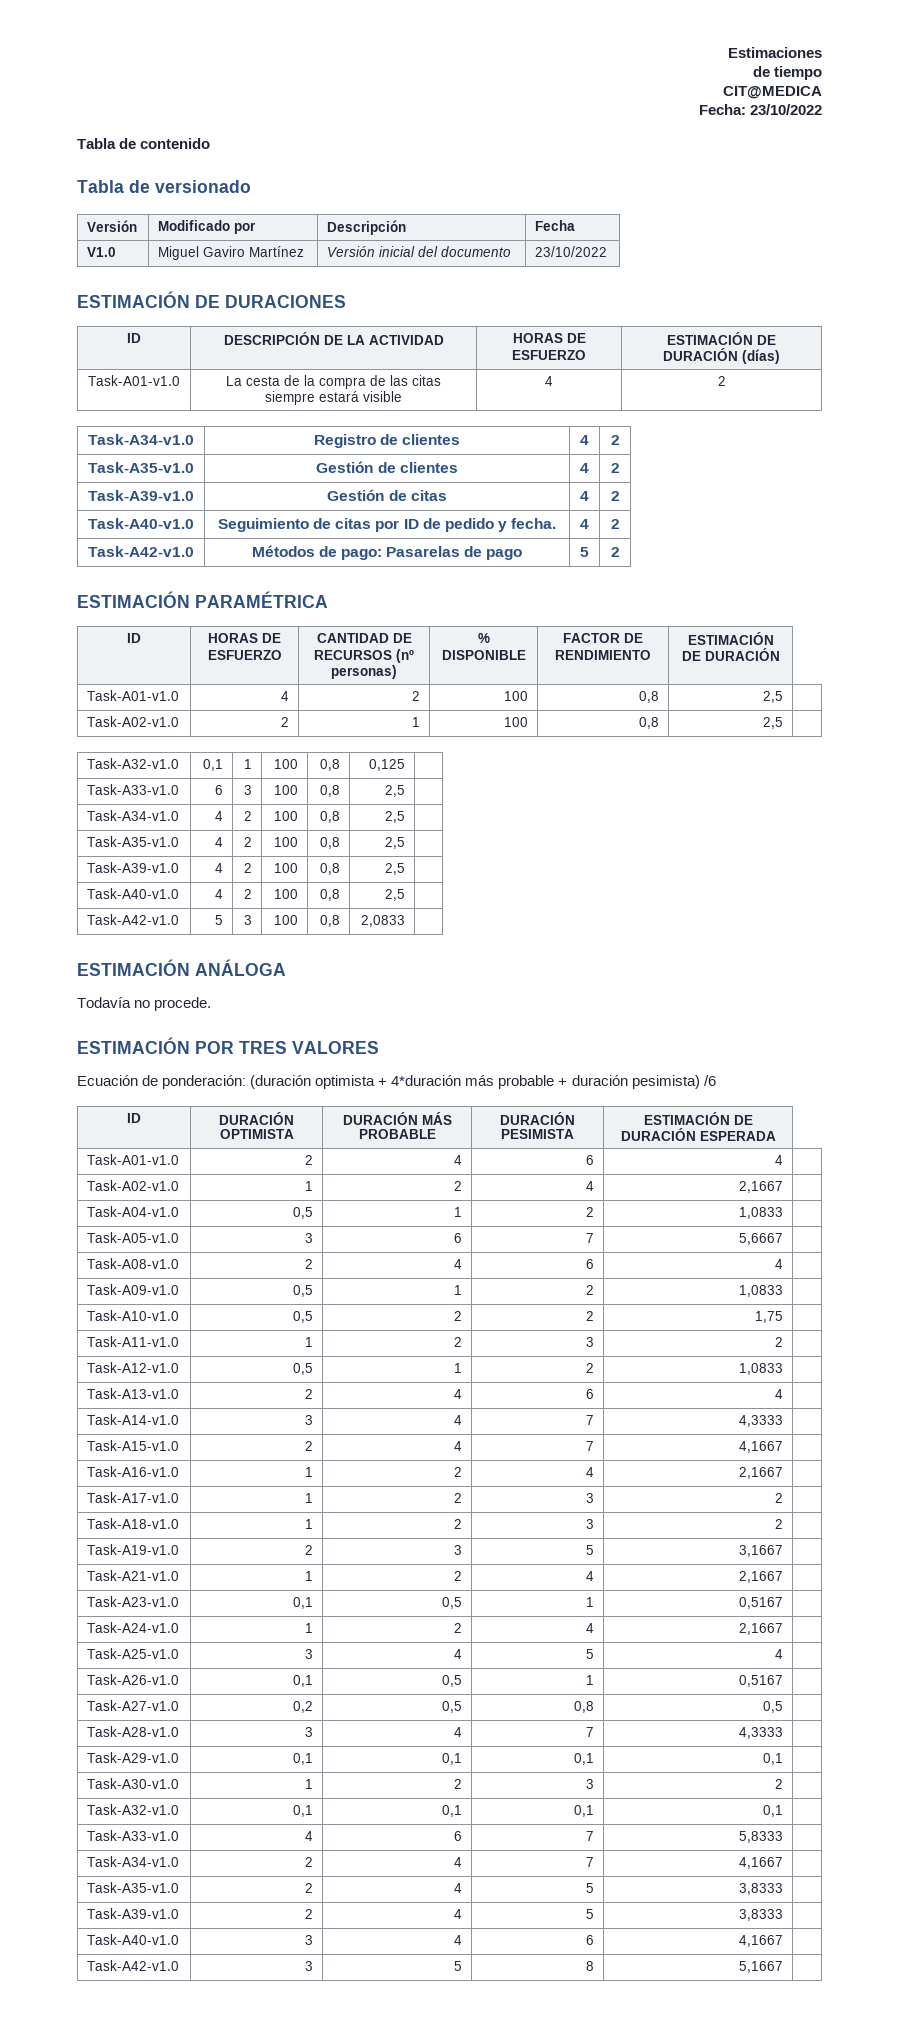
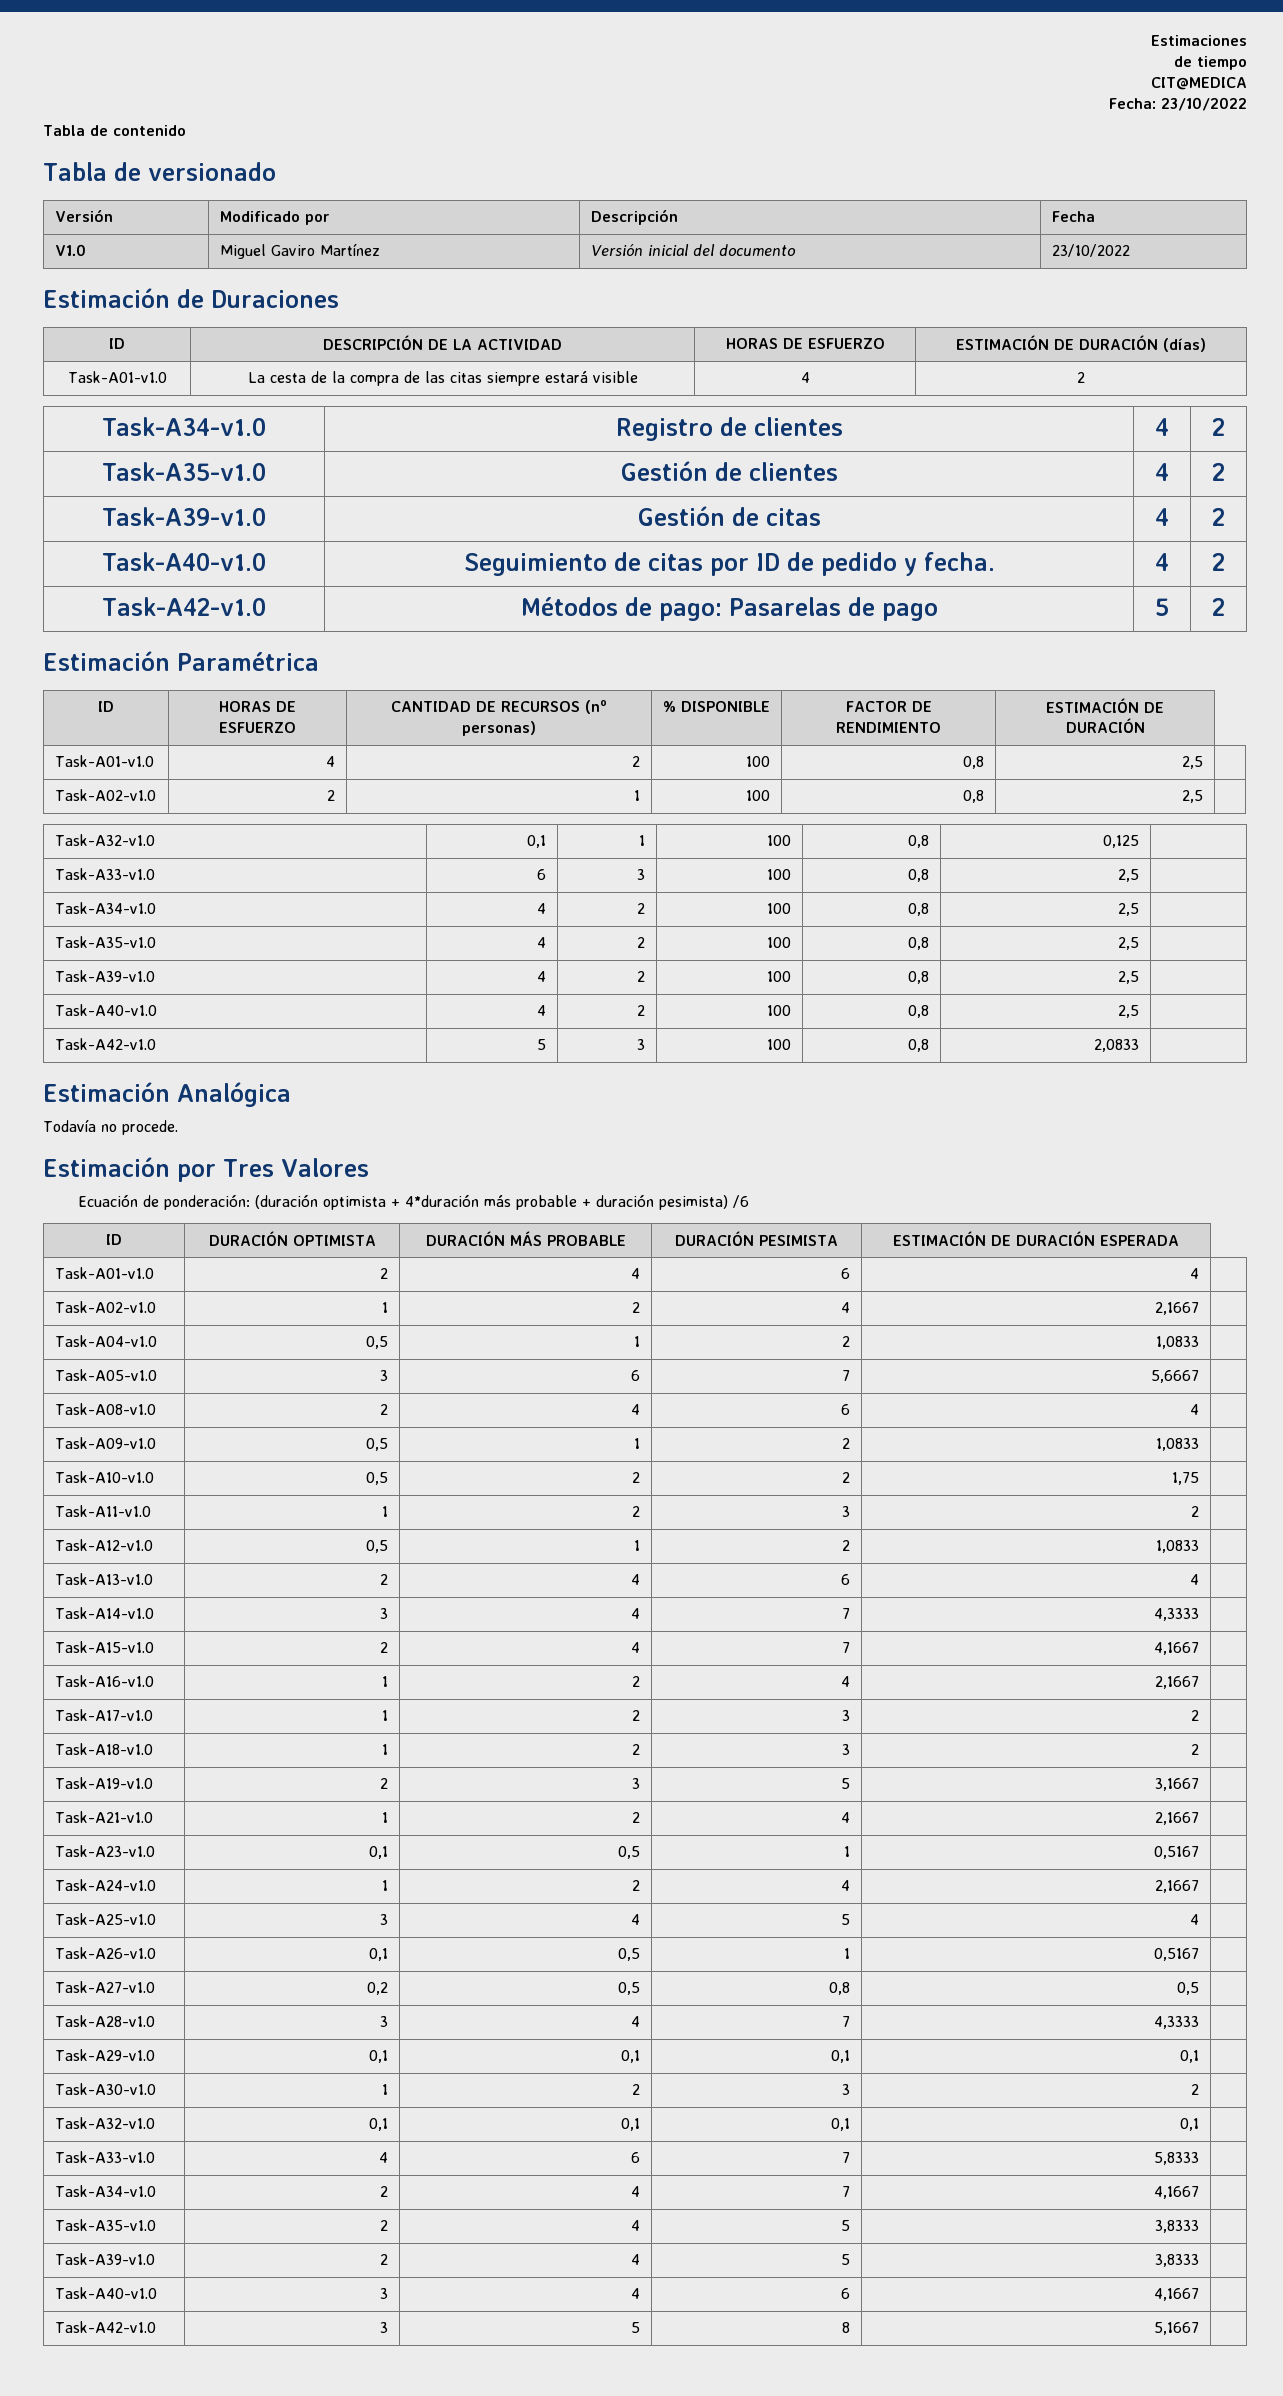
[77,291,346,308] ESTIMACIÓN DE DURACIONES -> [43,288,339,308] Estimación de Duraciones
[77,591,328,608] ESTIMACIÓN PARAMÉTRICA -> [43,651,319,671] Estimación Paramétrica
[77,959,286,976] ESTIMACIÓN ANÁLOGA -> [43,1082,291,1107] Estimación Analógica
[77,1037,379,1054] ESTIMACIÓN POR TRES VALORES -> [43,1157,369,1182] Estimación por Tres Valores

